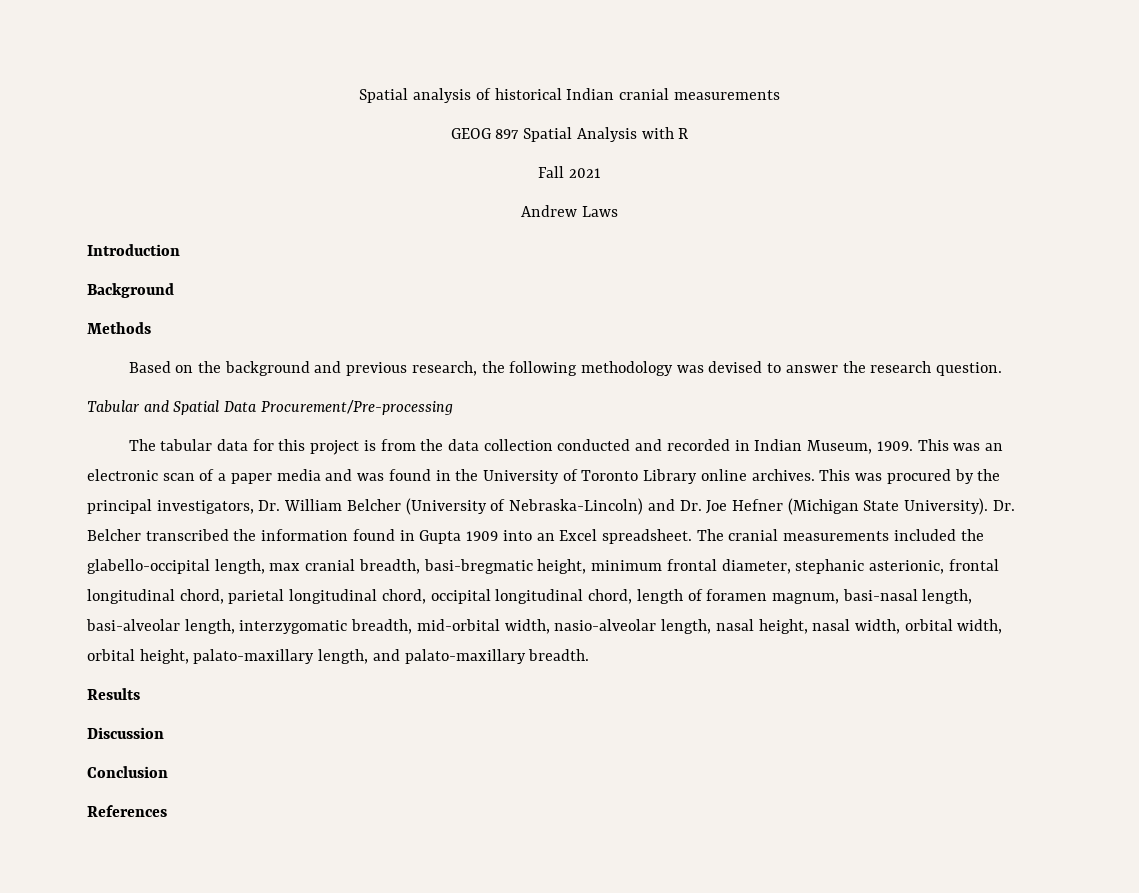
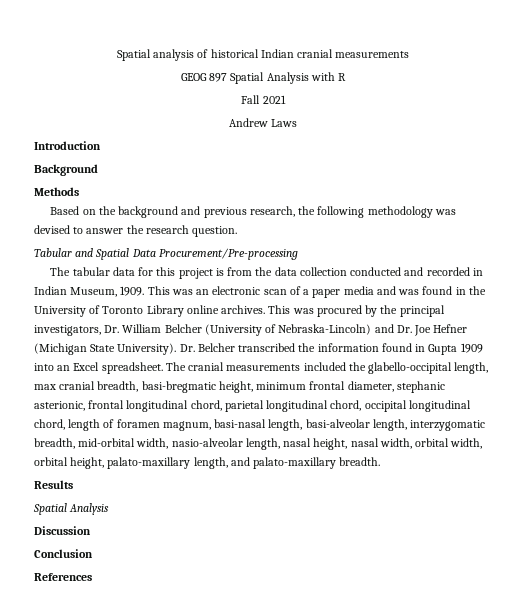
(140, 694) none -> [33,503,110,515] // Spatial Analysis

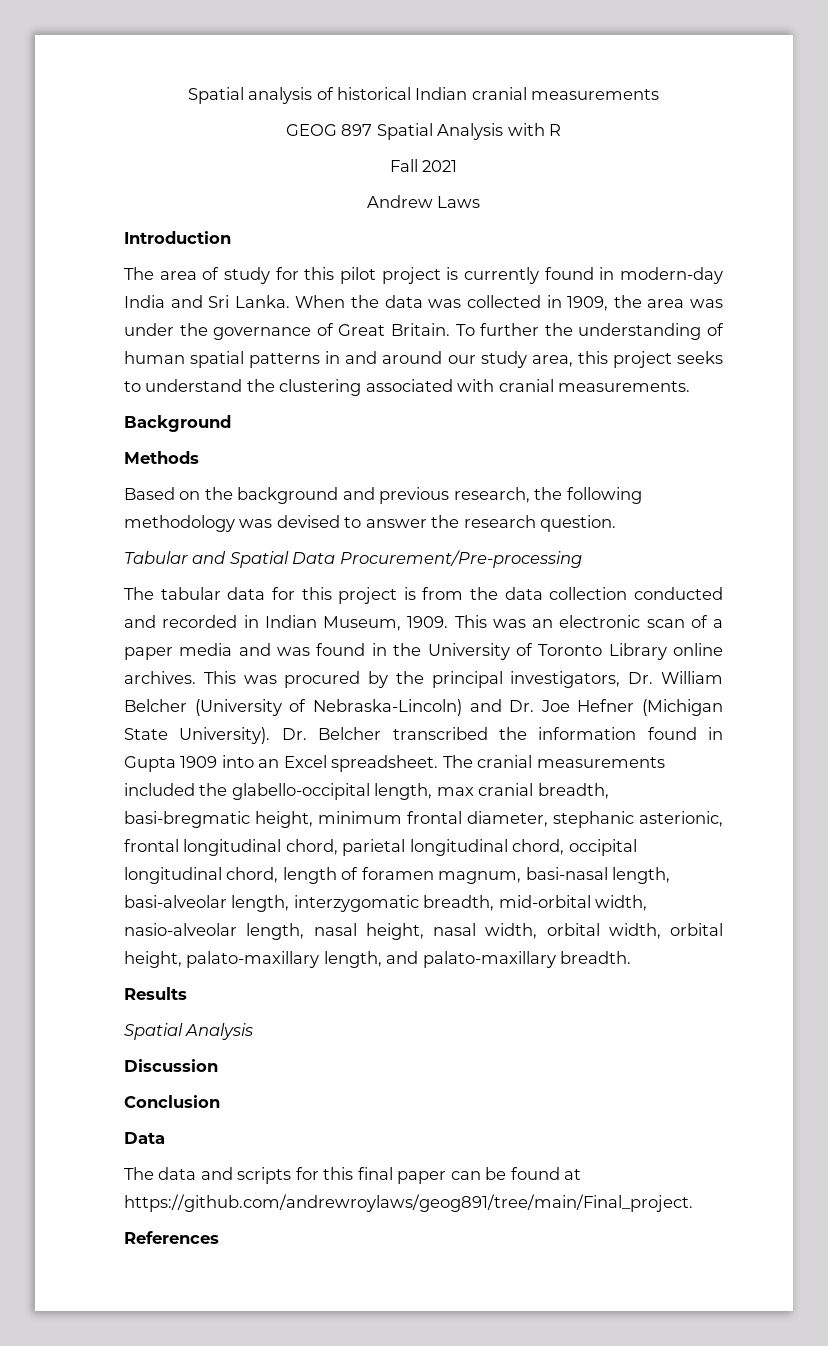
(101, 145) none -> [124,267,723,284] [124,295,724,311] [124,323,725,340] [124,351,723,368] [124,379,691,396] // The area of study for this pilot project is currently found in modern-day India and Sri Lanka. When the data was collected in 1909, the area was under the governance of Great Britain. To further the understanding of human spatial patterns in and around our study area, this project seeks to understand the clustering associated with cranial measurements.
(93, 553) none -> [124,1132,165,1144] [124,1167,582,1184] [124,1194,693,1212] // Data // The data and scripts for this final paper can be found at https://github.com/andrewroylaws/geog891/tree/main/Final_project.

